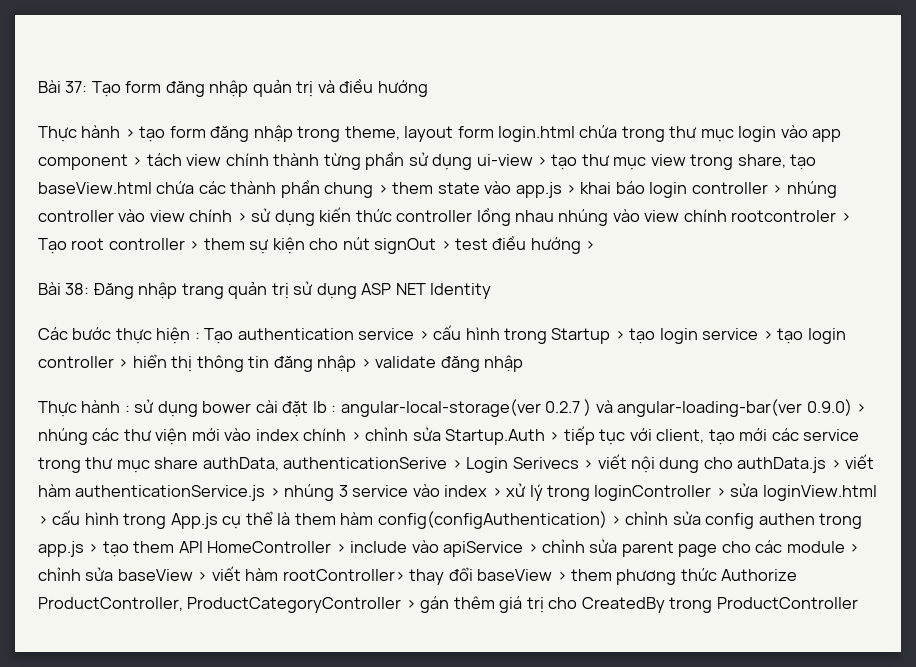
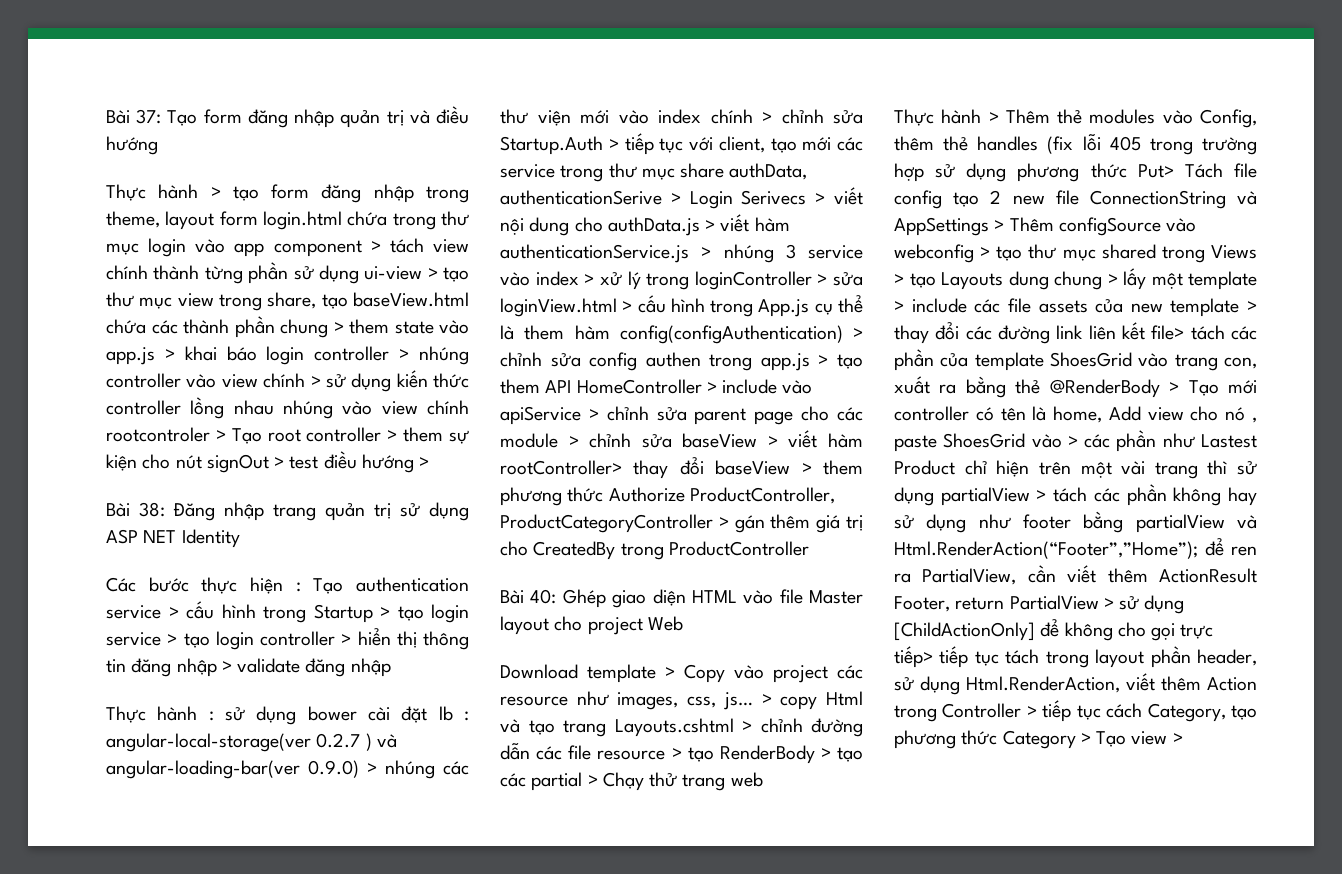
(858, 603) none -> [500,589,863,608] [500,616,683,635] [500,664,863,683] [500,691,863,710] [500,718,863,737] [500,743,863,764] [500,772,763,791] [894,109,1257,128] [894,134,1257,155] [894,163,1257,182] [894,190,1257,209] [894,217,1197,236] [894,244,1257,263] [894,268,1257,290] [894,298,1257,317] [894,322,1257,344] [894,349,1257,371] [894,376,1257,398] [894,406,1257,423] [894,430,1257,452] [894,460,1257,479] [894,484,1257,506] [894,511,1257,533] [894,538,1257,559] [894,565,1257,585] [894,595,1185,614] [894,619,1214,641] [894,646,1257,668] [894,673,1257,695] [894,700,1257,722] [894,730,1183,749] // Bài 40: Ghép giao diện HTML vào file Master layout cho project Web // Download template > Copy vào project các resource như images, css, js… > copy Html và tạo trang Layouts.cshtml > chỉnh đường dẫn các file resource > tạo RenderBody > tạo các partial > Chạy thử trang web // Thực hành > Thêm thẻ modules vào Config, thêm thẻ handles (fix lỗi 405 trong trường hợp sử dụng phương thức Put> Tách file config tạo 2 new file ConnectionString và AppSettings > Thêm configSource vào webconfig > tạo thư mục shared trong Views > tạo Layouts dung chung > lấy một template > include các file assets của new template > thay đổi các đường link liên kết file> tách các phần của template ShoesGrid vào trang con, xuất ra bằng thẻ @RenderBody > Tạo mới controller có tên là home, Add view cho nó , paste ShoesGrid vào > các phần như Lastest Product chỉ hiện trên một vài trang thì sử dụng partialView > tách các phần không hay sử dụng như footer bằng partialView và Html.RenderAction(“Footer”,”Home”); để ren ra PartialView, cần viết thêm ActionResult Footer, return PartialView > sử dụng [ChildActionOnly] để không cho gọi trực tiếp> tiếp tục tách trong layout phần header, sử dụng Html.RenderAction, viết thêm Action trong Controller > tiếp tục cách Category, tạo phương thức Category > Tạo view >

